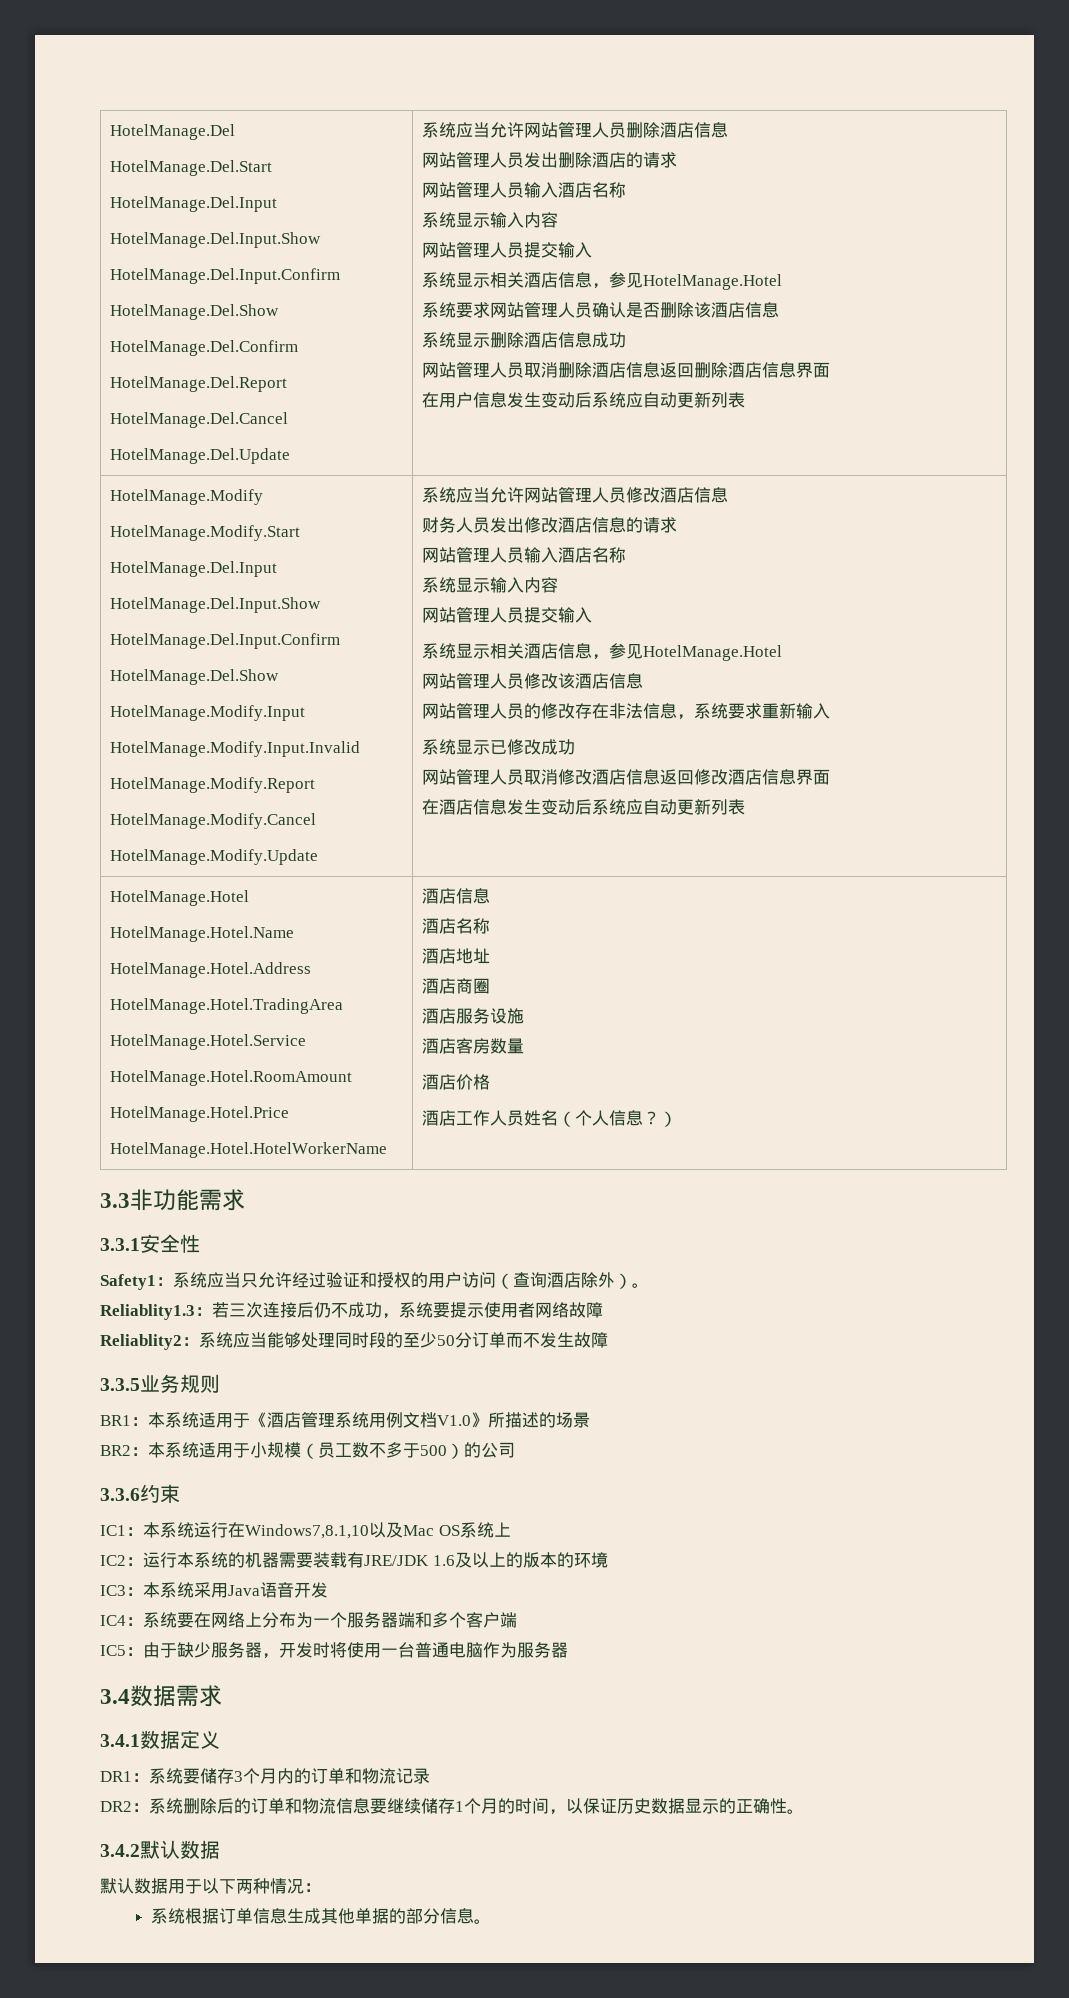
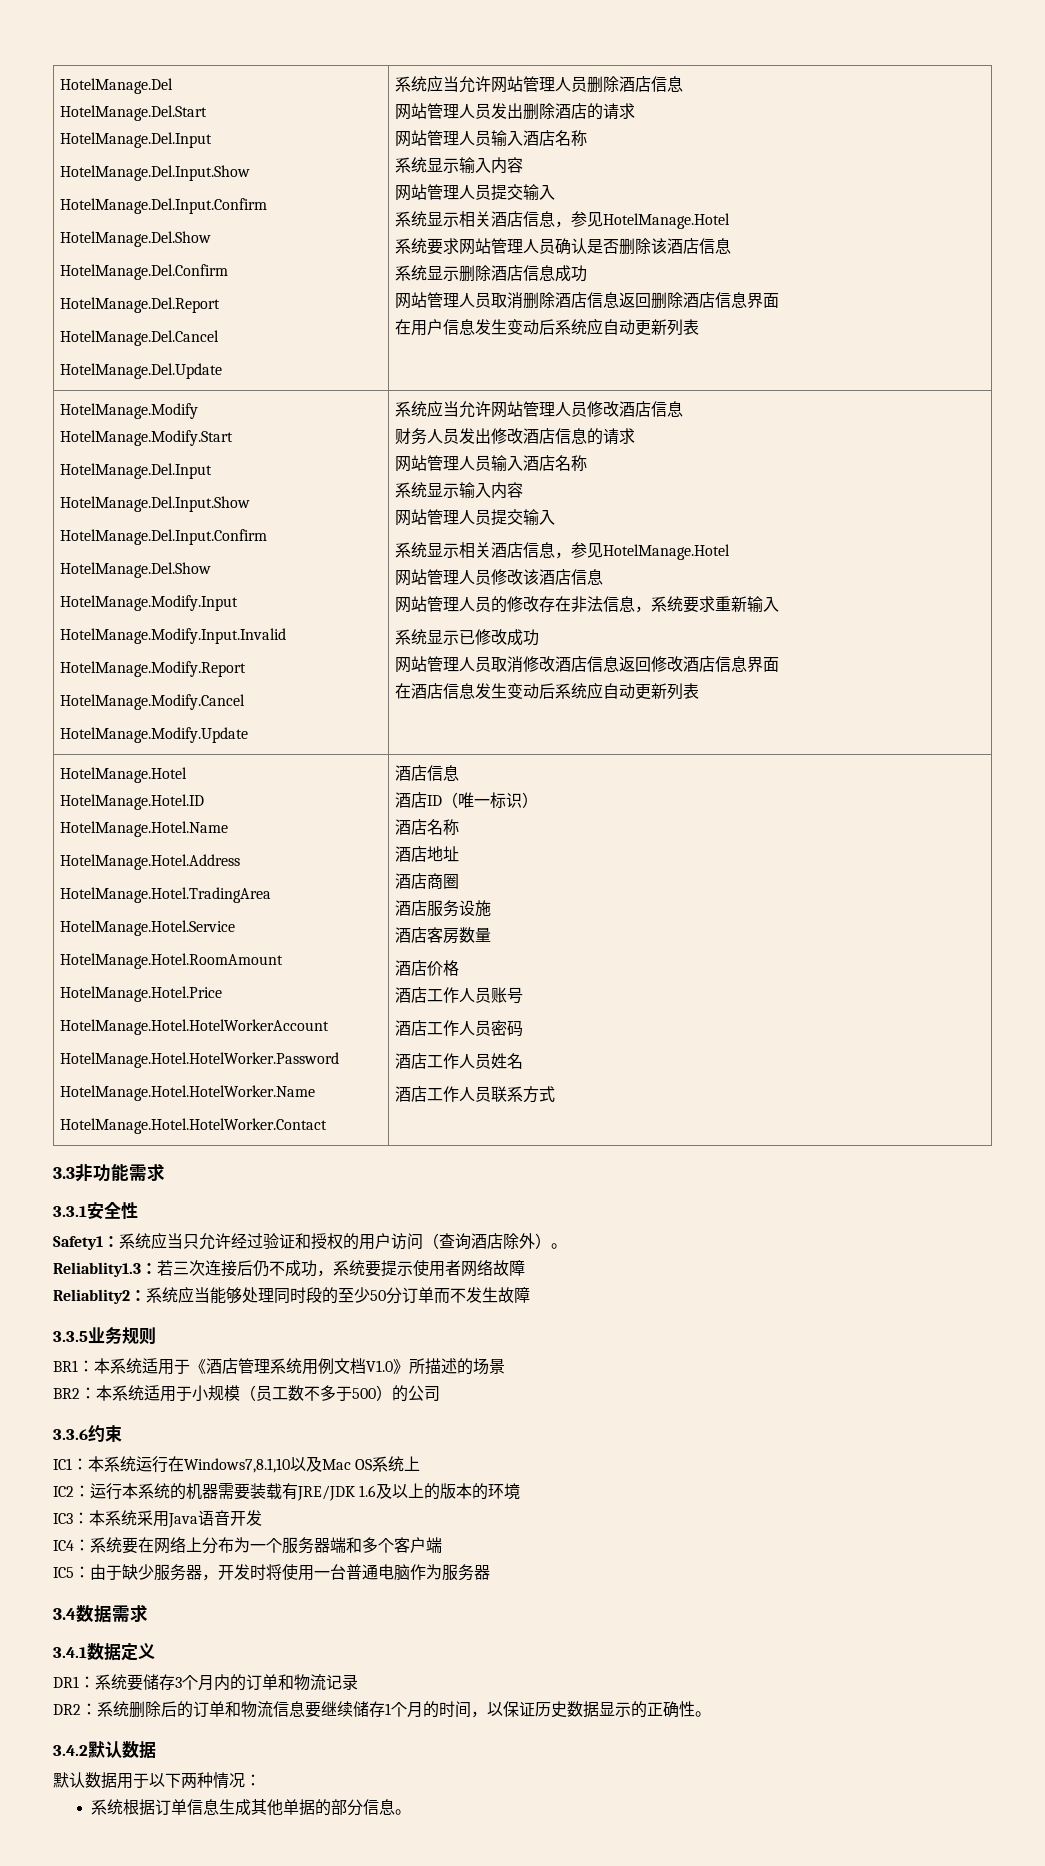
(250, 898) none -> [59,794,204,810] // HotelManage.Hotel.ID
[110,1142,388,1158] [422,888,491,904] HotelManage.Hotel.HotelWorkerName | 酒店信息 -> [59,1019,329,1035] [59,1052,339,1068] [59,1085,315,1101] [59,1118,327,1134] [394,765,459,781] [394,792,538,809] HotelManage.Hotel.HotelWorkerAccount // HotelManage.Hotel.HotelWorker.Password // HotelManage.Hotel.HotelWorker.Name // HotelManage.Hotel.HotelWorker.Contact | 酒店信息 // 酒店ID（唯一标识）
(491, 1082) none -> [394,987,523,1004] [394,1020,523,1037] // 酒店工作人员账号 // 酒店工作人员密码
[558,1110,678,1127] （个人信息？） -> [394,1086,555,1103] // 酒店工作人员联系方式

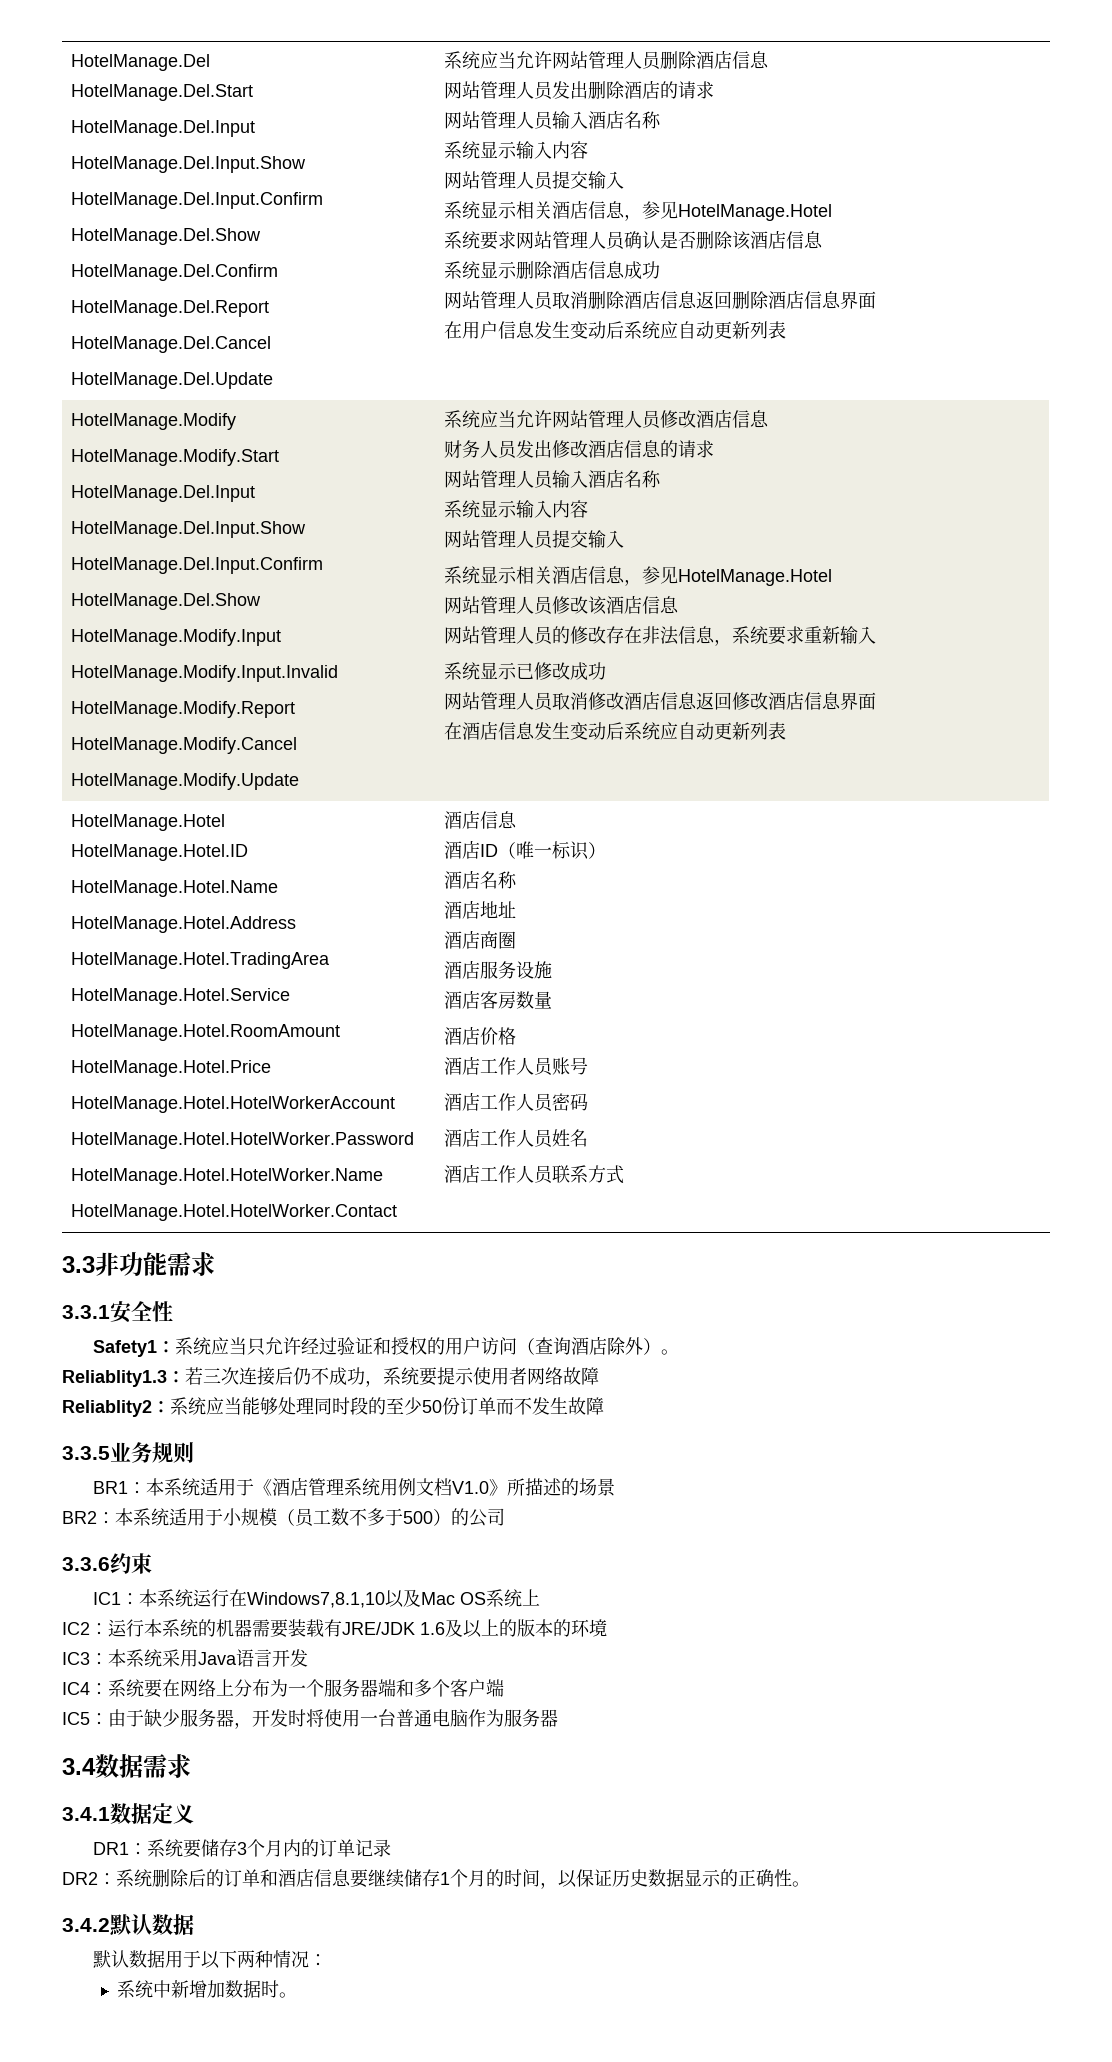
[386,1287,402,1304] 分 -> [442,1397,460,1415] 份
[214,1510,230,1526] 音 -> [254,1649,272,1667] 言
[278,1674,326,1691] 和物流 -> (355, 1848) none
[241,1701,273,1718] 物流 -> [278,1868,314,1887] 酒店
[122,1799,395,1816] 根据订单信息生成其他单据的部分信息 -> [153,1980,280,1998] 中新增加数据时

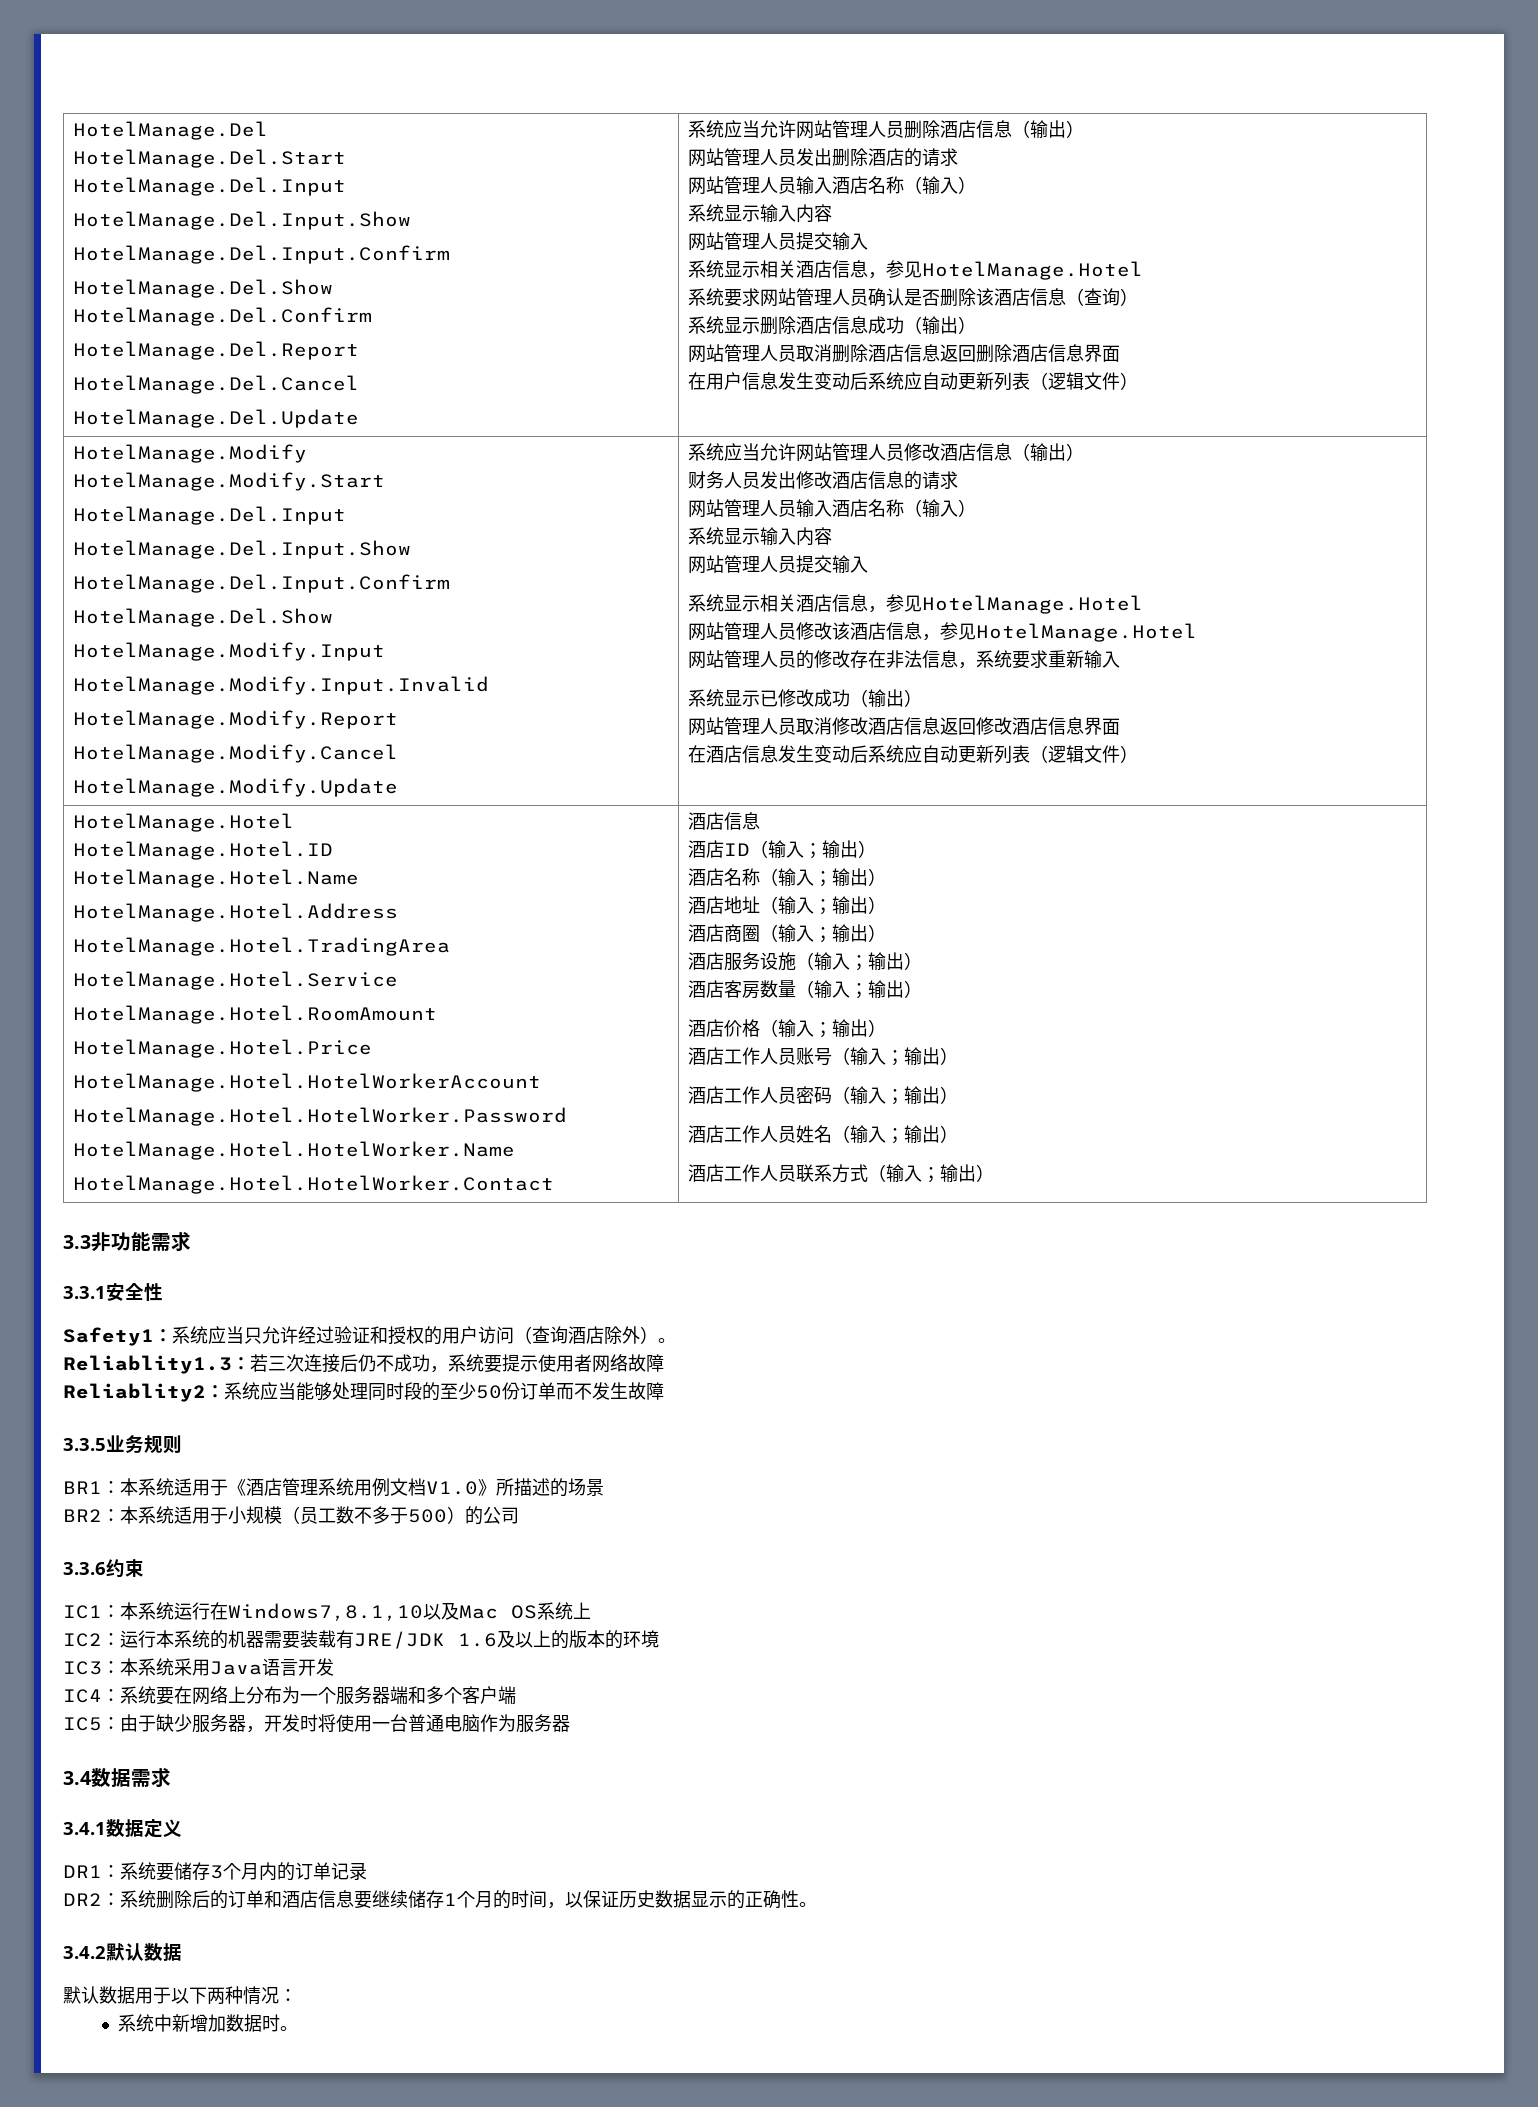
(770, 60) none -> [1011,120,1084,139] （输出）
(662, 120) none -> [903,176,976,195] （输入）
(824, 240) none -> [1065,288,1138,306] （查询）
(661, 270) none -> [903,316,976,335] （输出）
(787, 330) none -> [1029,372,1138,390] （逻辑文件）
(770, 419) none -> [1011,443,1084,462] （输出）
(662, 479) none -> [903,499,976,518] （输入）
(680, 605) none -> [921,622,1197,642] ，参见HotelManage.Hotel
(607, 671) none -> [849,689,922,708] （输出）
(787, 731) none -> [1029,745,1138,763] （逻辑文件）
[516,841,590,860] 唯一标识 -> [767,840,858,859] 输入；输出
(518, 880) none -> [759,868,886,887] （输入；输出）
(517, 909) none -> [759,896,886,915] （输入；输出）
(517, 940) none -> [759,924,886,943] （输入；输出）
(553, 970) none -> [795,952,922,971] （输入；输出）
(553, 1000) none -> [795,980,922,999] （输入；输出）
(517, 1036) none -> [759,1019,886,1038] （输入；输出）
(589, 1066) none -> [831,1047,958,1066] （输入；输出）
(589, 1102) none -> [831,1086,958,1105] （输入；输出）
(589, 1138) none -> [831,1125,958,1144] （输入；输出）
(625, 1174) none -> [867,1164,994,1183] （输入；输出）

